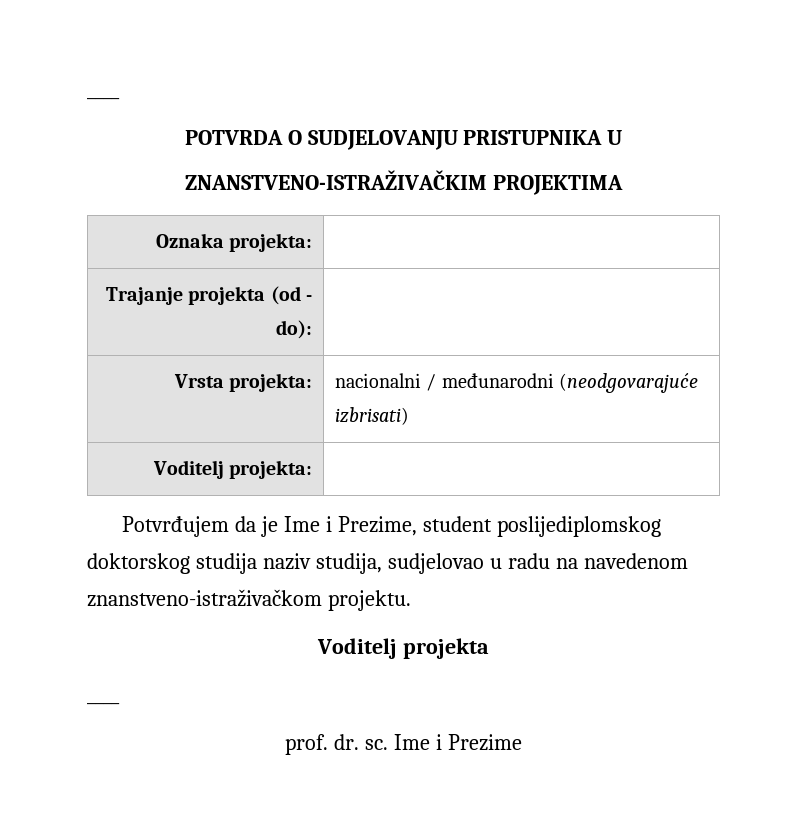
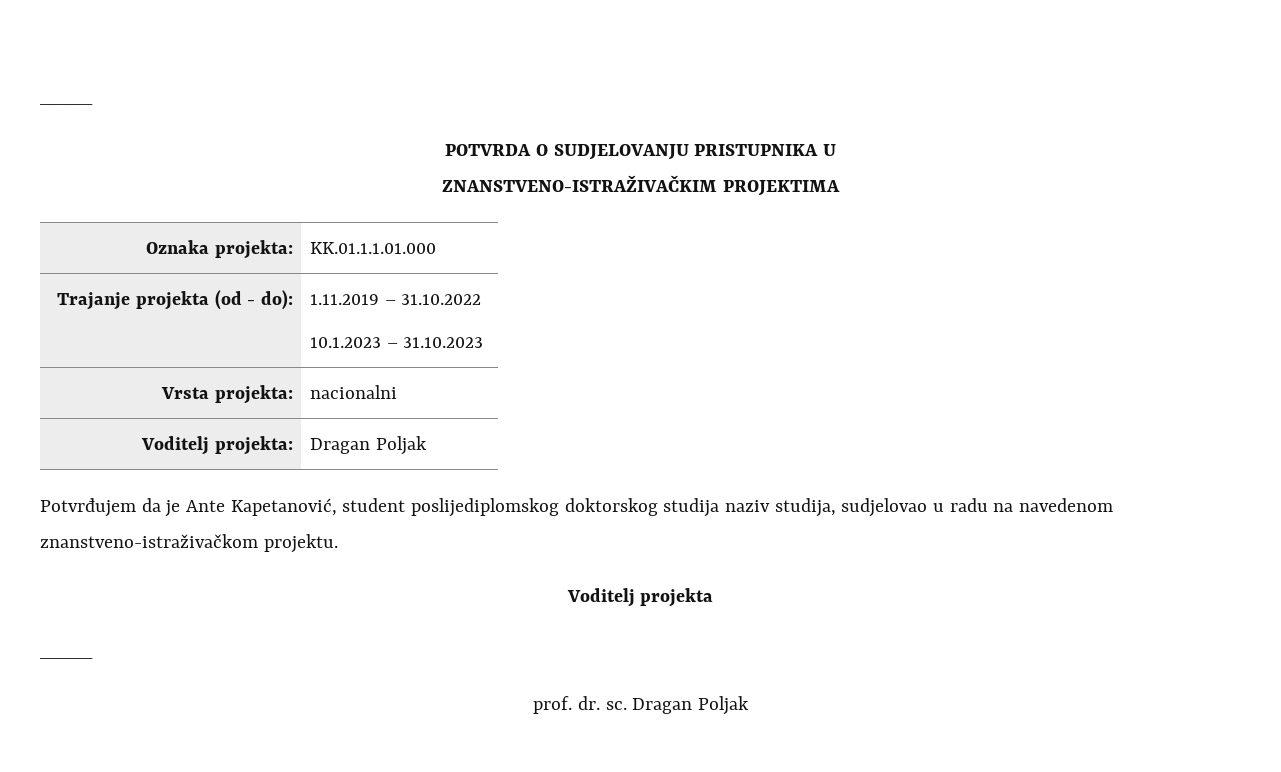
(313, 242) none -> [310,242,437,254] KK.01.1.1.01.000
(313, 329) none -> [310,294,482,305] [310,337,484,348] 1.11.2019 – 31.10.2022 // 10.1.2023 – 31.10.2023
[426,373,699,393] [334,407,409,425] / međunarodni (neodgovarajuće izbrisati) -> (398, 392) none
(313, 469) none -> [310,436,427,455] Dragan Poljak
[283,516,417,536] Ime i Prezime, -> [186,498,337,516] Ante Kapetanović,
[393,734,522,751] Ime i Prezime -> [632,696,749,715] Dragan Poljak

